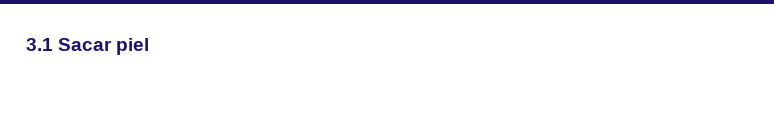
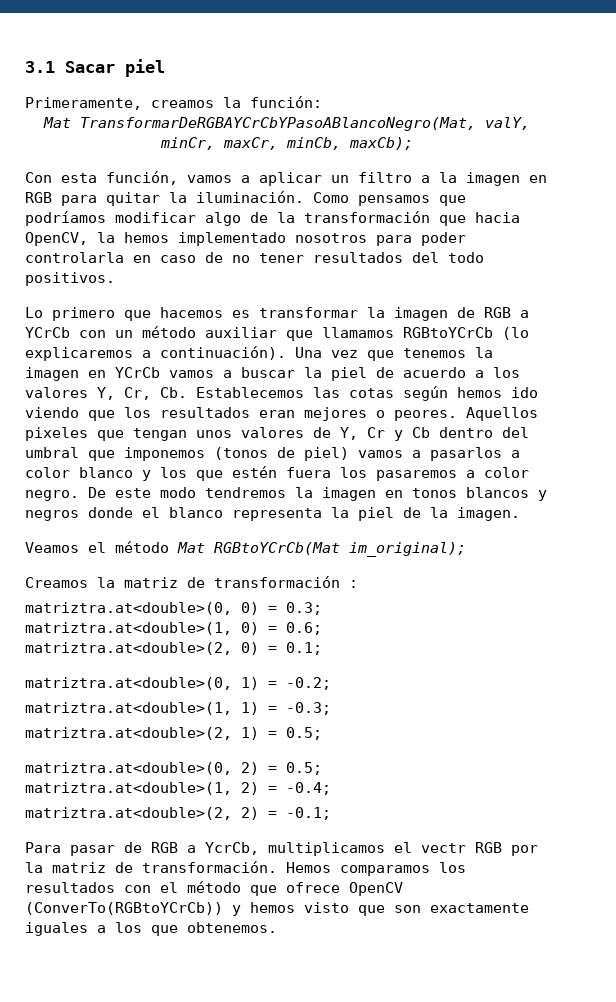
(150, 46) none -> [25,96,322,110] [43,117,530,131] [160,137,413,150] [25,171,547,186] [25,191,466,206] [25,211,520,226] [25,232,466,246] [25,252,484,263] [25,272,115,286] [25,307,529,321] [25,326,529,341] [25,346,493,361] [25,367,520,381] [25,386,538,401] [25,407,538,421] [25,427,529,441] [25,447,520,461] [25,466,529,481] [25,487,547,501] [25,507,520,521] [25,541,466,557] [25,576,358,588] [25,602,322,615] [25,622,322,635] [25,642,322,655] [25,677,331,690] [25,702,331,715] [25,727,322,740] [25,762,322,775] [25,782,331,795] [25,807,331,820] [25,842,538,856] [25,861,466,876] [25,881,403,896] [25,902,529,916] [25,922,277,936] // Primeramente, creamos la función: // Mat TransformarDeRGBAYCrCbYPasoABlancoNegro(Mat, valY, minCr, maxCr, minCb, maxCb); // Con esta función, vamos a aplicar un filtro a la imagen en RGB para quitar la iluminación. Como pensamos que podríamos modificar algo de la transformación que hacia OpenCV, la hemos implementado nosotros para poder controlarla en caso de no tener resultados del todo positivos. // Lo primero que hacemos es transformar la imagen de RGB a YCrCb con un método auxiliar que llamamos RGBtoYCrCb (lo explicaremos a continuación). Una vez que tenemos la imagen en YCrCb vamos a buscar la piel de acuerdo a los valores Y, Cr, Cb. Establecemos las cotas según hemos ido viendo que los resultados eran mejores o peores. Aquellos pixeles que tengan unos valores de Y, Cr y Cb dentro del umbral que imponemos (tonos de piel) vamos a pasarlos a color blanco y los que estén fuera los pasaremos a color negro. De este modo tendremos la imagen en tonos blancos y negros donde el blanco representa la piel de la imagen. // Veamos el método Mat RGBtoYCrCb(Mat im_original); // Creamos la matriz de transformación : // matriztra.at<double>(0, 0) = 0.3; // matriztra.at<double>(1, 0) = 0.6; // matriztra.at<double>(2, 0) = 0.1; // matriztra.at<double>(0, 1) = -0.2; // matriztra.at<double>(1, 1) = -0.3; // matriztra.at<double>(2, 1) = 0.5; // matriztra.at<double>(0, 2) = 0.5; // matriztra.at<double>(1, 2) = -0.4; // matriztra.at<double>(2, 2) = -0.1; // Para pasar de RGB a YcrCb, multiplicamos el vectr RGB por la matriz de transformación. Hemos comparamos los resultados con el método que ofrece OpenCV (ConverTo(RGBtoYCrCb)) y hemos visto que son exactamente iguales a los que obtenemos.

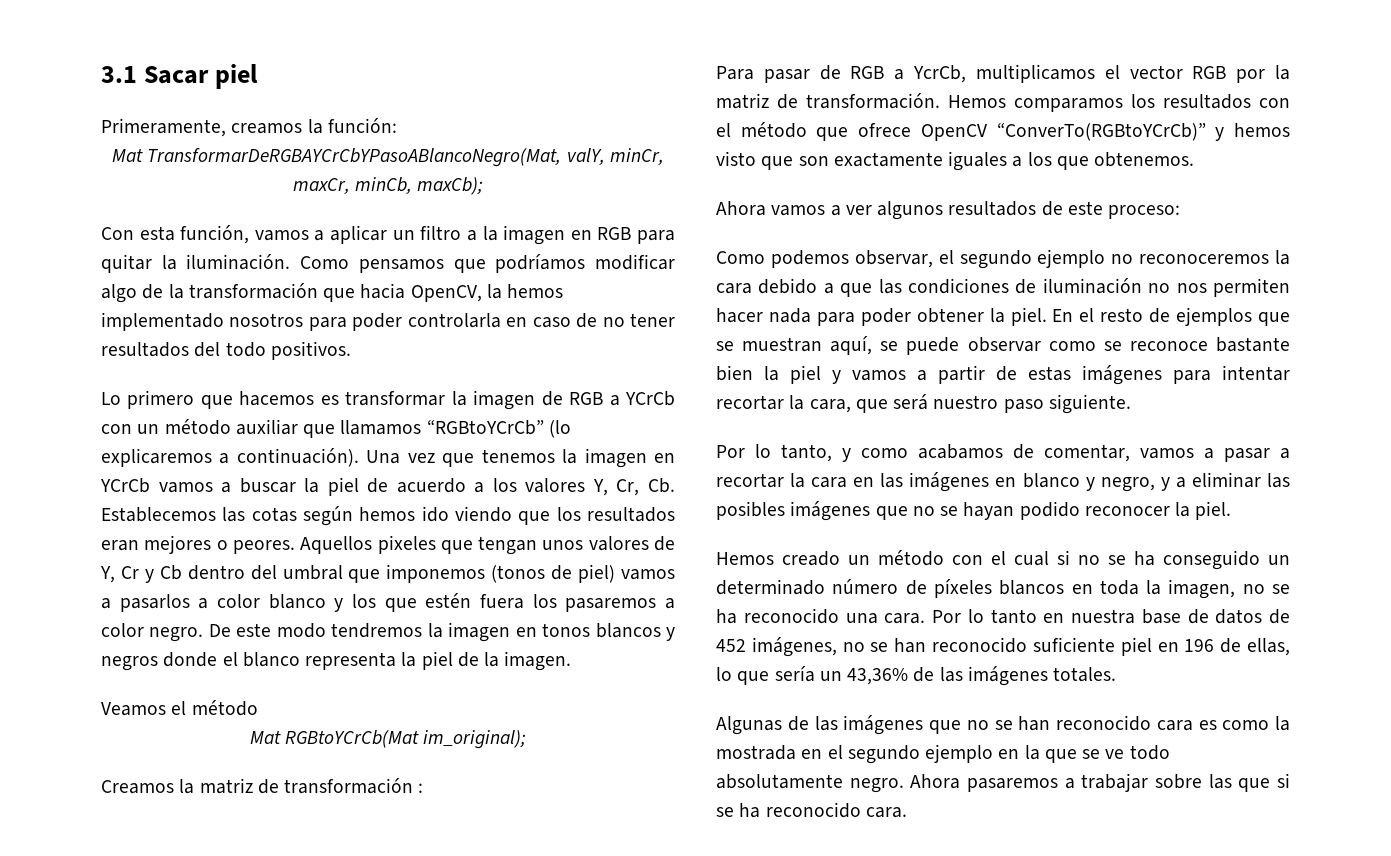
[403,327,493,338] RGBtoYCrCb -> [426,419,544,435] “RGBtoYCrCb”
(169, 547) none -> (258, 708) //
[25,602,322,615] [25,622,322,635] [25,642,322,655] [25,677,331,690] [25,702,331,715] [25,727,322,740] [25,762,322,775] [25,782,331,795] [25,807,331,820] // matriztra.at<double>(0, 0) = 0.3; // matriztra.at<double>(1, 0) = 0.6; // matriztra.at<double>(2, 0) = 0.1; // matriztra.at<double>(0, 1) = -0.2; // matriztra.at<double>(1, 1) = -0.3; // matriztra.at<double>(2, 1) = 0.5; // matriztra.at<double>(0, 2) = 0.5; // matriztra.at<double>(1, 2) = -0.4; // matriztra.at<double>(2, 2) = -0.1; -> (424, 788) none
[421,843,466,853] vectr -> [1129,65,1183,79] vector
[25,902,223,915] (ConverTo(RGBtoYCrCb)) -> [996,122,1206,141] “ConverTo(RGBtoYCrCb)”
(277, 927) none -> [716,201,1181,220] [716,249,1290,269] [716,278,1290,297] [716,307,1290,326] [716,336,1290,355] [716,365,1290,385] [716,394,1131,414] [716,444,1290,462] [716,472,1290,492] [716,501,1232,521] [716,550,1290,570] [716,579,1290,599] [716,608,1290,624] [716,637,1290,657] [716,666,1117,686] [716,715,1290,735] [716,744,1170,764] [716,773,1290,793] [716,802,907,818] // Ahora vamos a ver algunos resultados de este proceso: // Como podemos observar, el segundo ejemplo no reconoceremos la cara debido a que las condiciones de iluminación no nos permiten hacer nada para poder obtener la piel. En el resto de ejemplos que se muestran aquí, se puede observar como se reconoce bastante bien la piel y vamos a partir de estas imágenes para intentar recortar la cara, que será nuestro paso siguiente. // Por lo tanto, y como acabamos de comentar, vamos a pasar a recortar la cara en las imágenes en blanco y negro, y a eliminar las posibles imágenes que no se hayan podido reconocer la piel. // Hemos creado un método con el cual si no se ha conseguido un determinado número de píxeles blancos en toda la imagen, no se ha reconocido una cara. Por lo tanto en nuestra base de datos de 452 imágenes, no se han reconocido suficiente piel en 196 de ellas, lo que sería un 43,36% de las imágenes totales. // Algunas de las imágenes que no se han reconocido cara es como la mostrada en el segundo ejemplo en la que se ve todo absolutamente negro. Ahora pasaremos a trabajar sobre las que si se ha reconocido cara.

